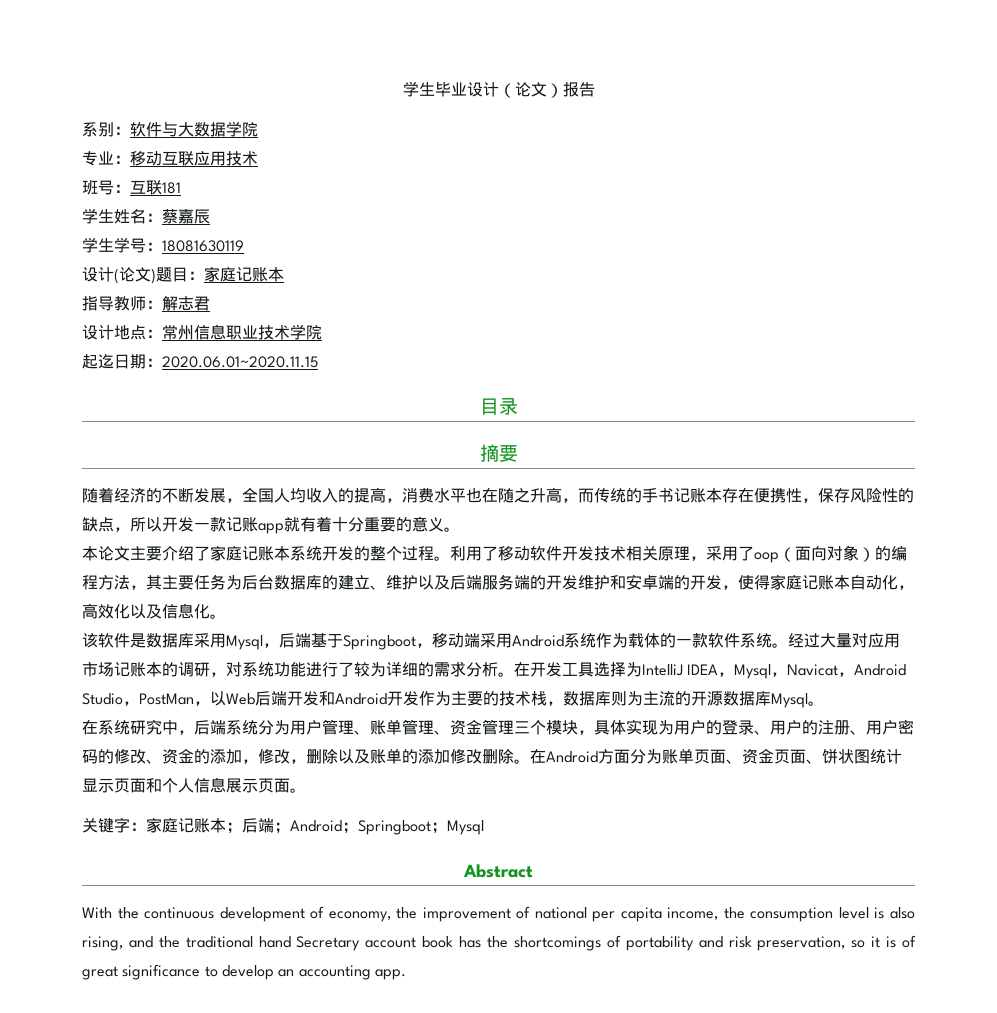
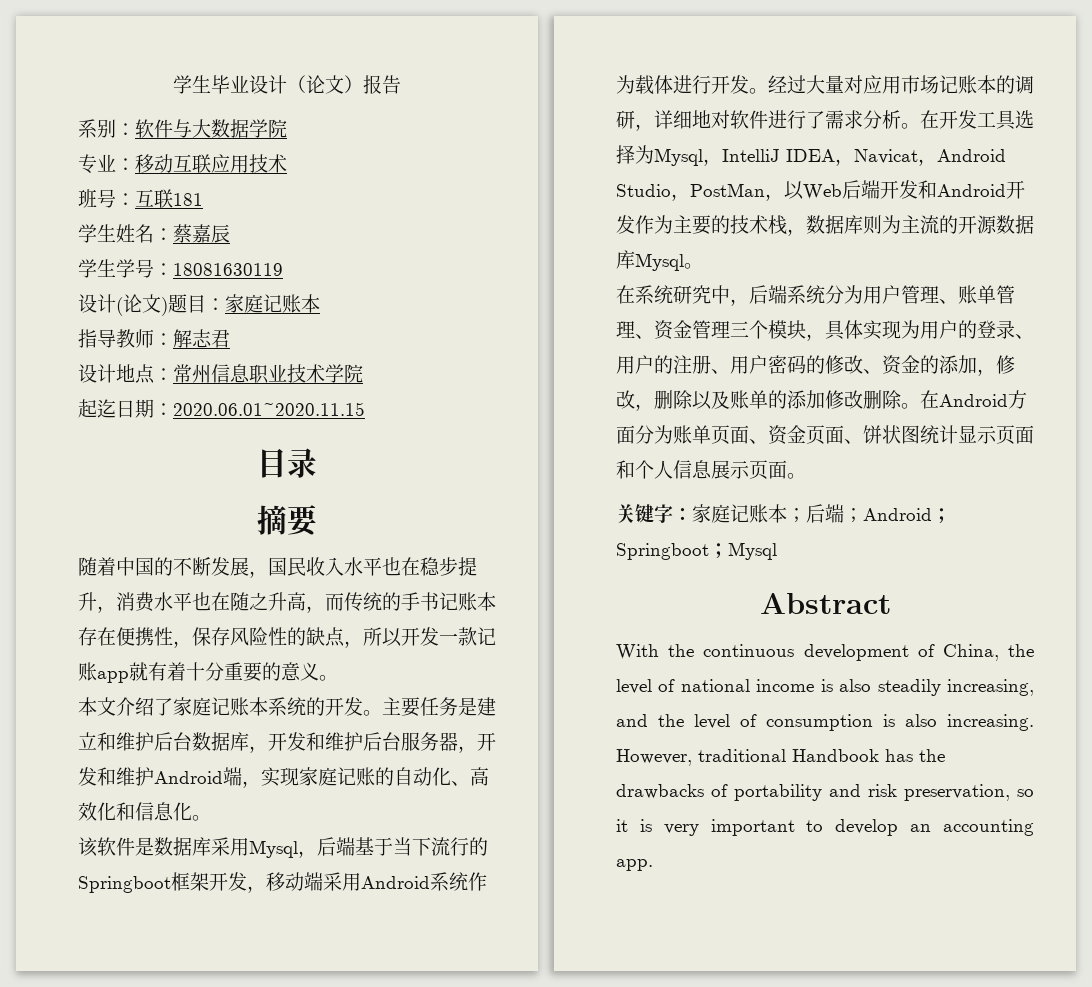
[114,488,146,503] 经济 -> [116,557,154,576] 中国
[242,487,386,503] 全国人均收入的提高 -> [268,557,477,576] [78,592,97,611] 国民收入水平也在稳步提升
[98,546,162,561] 论文主要 -> [97,697,116,716] 文
[322,545,907,563] [82,574,914,590] [82,603,162,619] 开发的整个过程。利用了移动软件开发技术相关原理，采用了oop（面向对象）的编程方法，其主要任务为后台数据库的建立、维护以及后端服务端的开发维护和安卓端的开发，使得家庭记账本自动化，高效化以及 -> [306,697,496,717] [78,732,496,753] [78,767,489,788] [78,802,135,821] 的开发。主要任务是建立和维护后台数据库，开发和维护后台服务器，开发和维护Android端，实现家庭记账的自动化、高效化和
[343,635,416,650] Springboot -> [393,837,488,856] [78,872,247,893] 当下流行的Springboot框架开发
[660,632,772,648] 的一款软件系统 -> [673,75,749,94] 进行开发
[226,662,434,677] 对系统功能进行了较为详细的 -> [654,110,825,129] 详细地对软件进行了
(642, 669) none -> [654,148,722,166] Mysql，
[734,664,788,679] Mysql， -> (854, 162) none
[328,906,915,922] [82,936,454,951] economy, the improvement of national per capita income, the consumption level is also rising, and the traditional hand Secretary account book -> [942,644,1034,661] [616,679,1034,696] [616,714,1034,731] [616,749,879,766] China, the level of national income is also steadily increasing, and the level of consumption is also increasing. However, traditional Handbook
[513,936,601,951] shortcomings -> [616,784,704,799] drawbacks
[902,935,917,948] [82,964,201,980] of great significance -> [663,819,795,836] very important

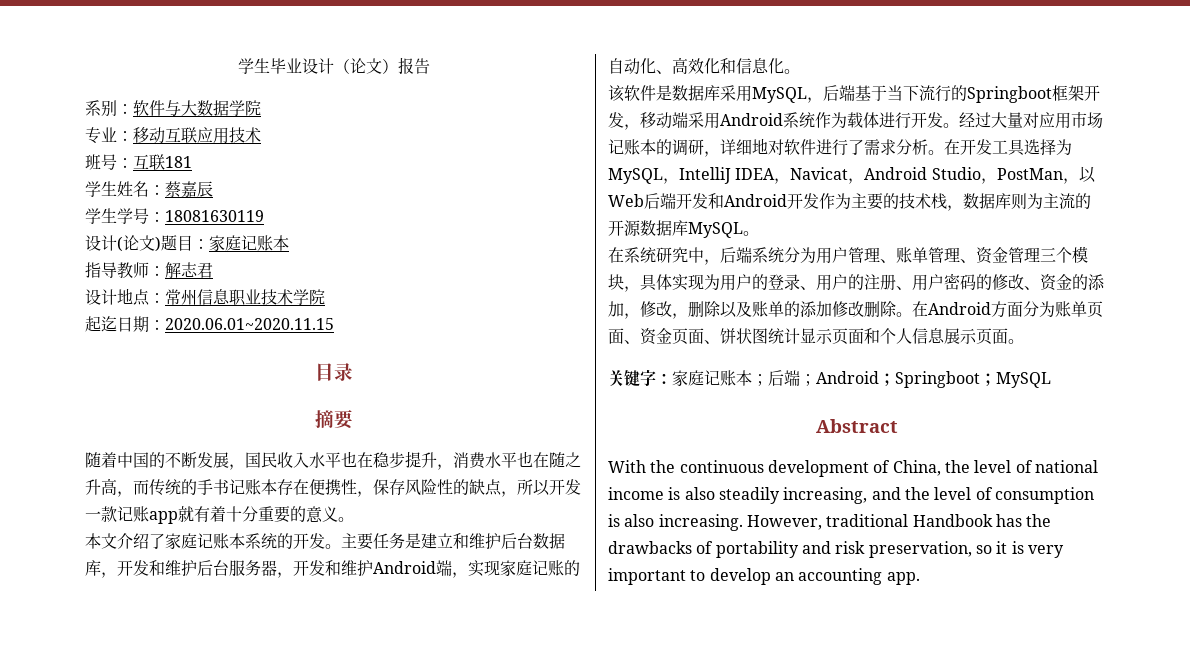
[249,840,298,858] Mysql -> [752,87,807,103] MySQL
[654,148,703,166] Mysql -> [608,168,663,184] MySQL
[635,253,684,271] Mysql -> [688,222,743,238] MySQL
[728,542,777,560] Mysql -> [996,372,1051,388] MySQL

